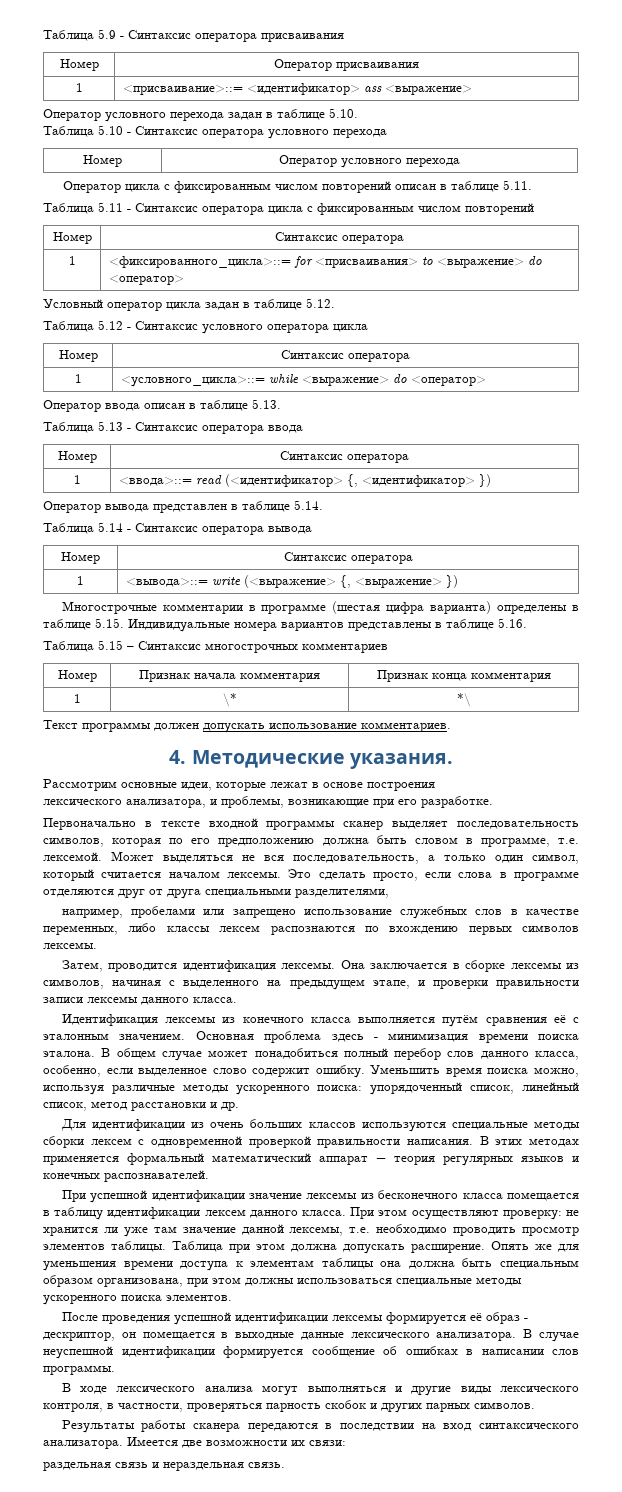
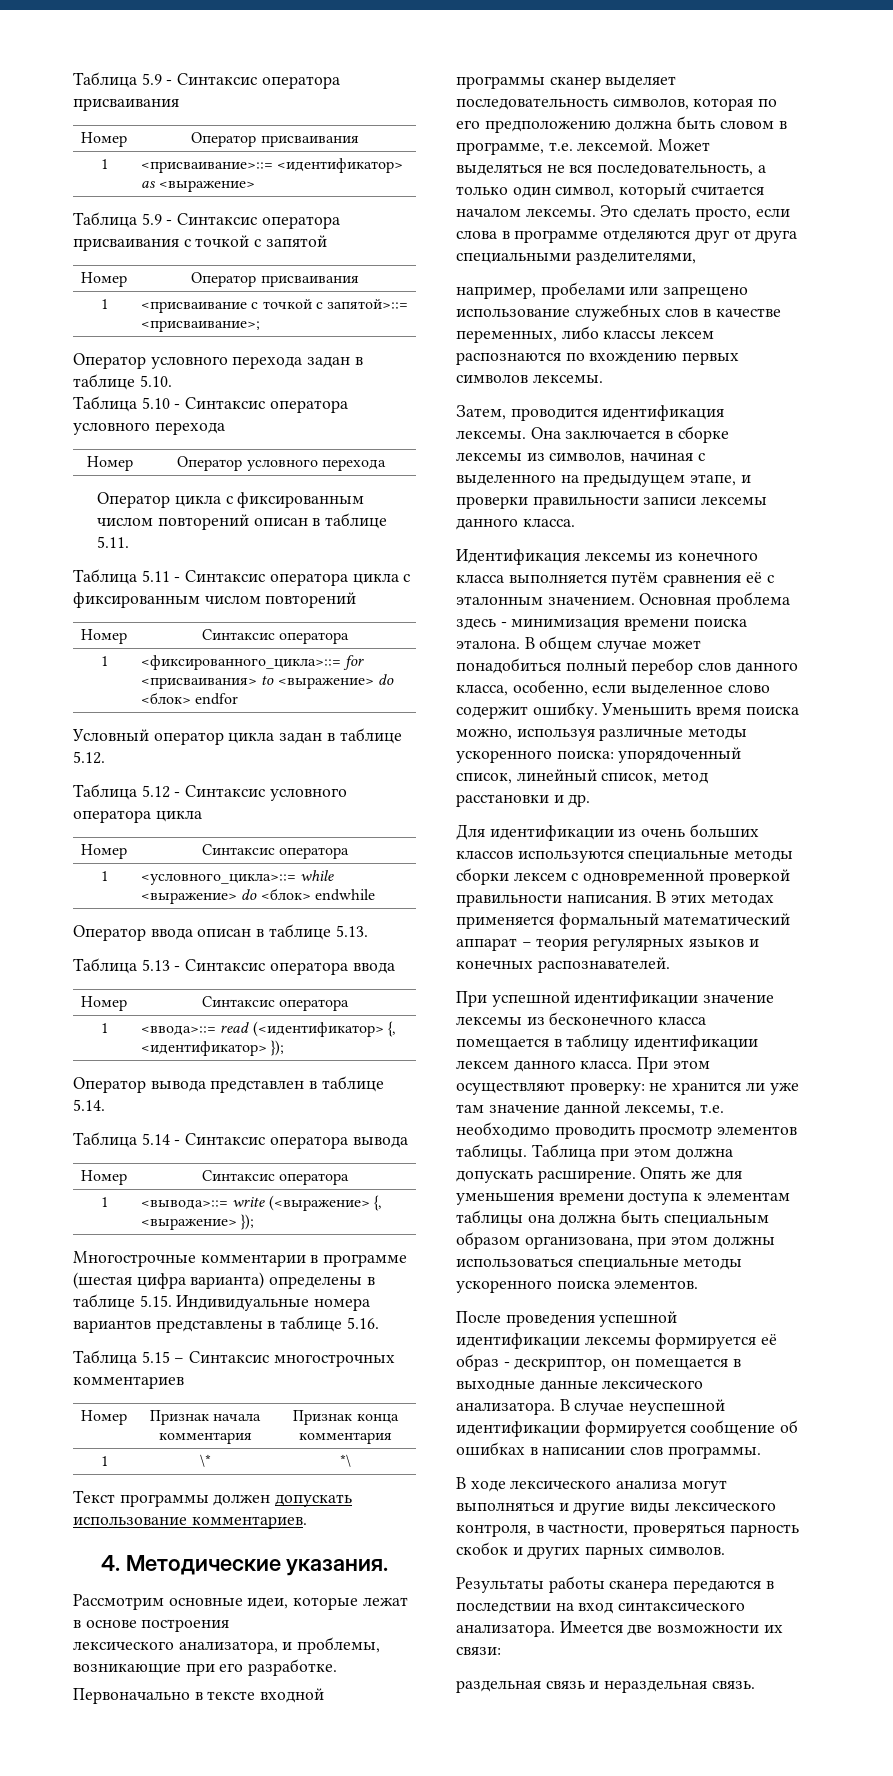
[363,85,472,95] ass <выражение> -> [141,180,256,192] [73,212,340,229] [73,235,327,251] [81,272,127,287] [191,272,359,287] [100,299,108,309] [141,299,409,313] [141,320,261,332] as <выражение> // Таблица 5.9 - Синтаксис оператора присваивания с точкой с запятой // Номер | Оператор присваивания // 1 | <присваивание с точкой с запятой>::= <присваивание>;
[108,275,184,285] <оператор> -> [141,692,239,705] <блок> endfor
[410,376,486,386] <оператор> -> [260,888,376,901] <блок> endwhile
[478,474,491,487] }) -> [271,1040,285,1056] });
[445,575,458,588] }) -> [241,1214,255,1230] });

